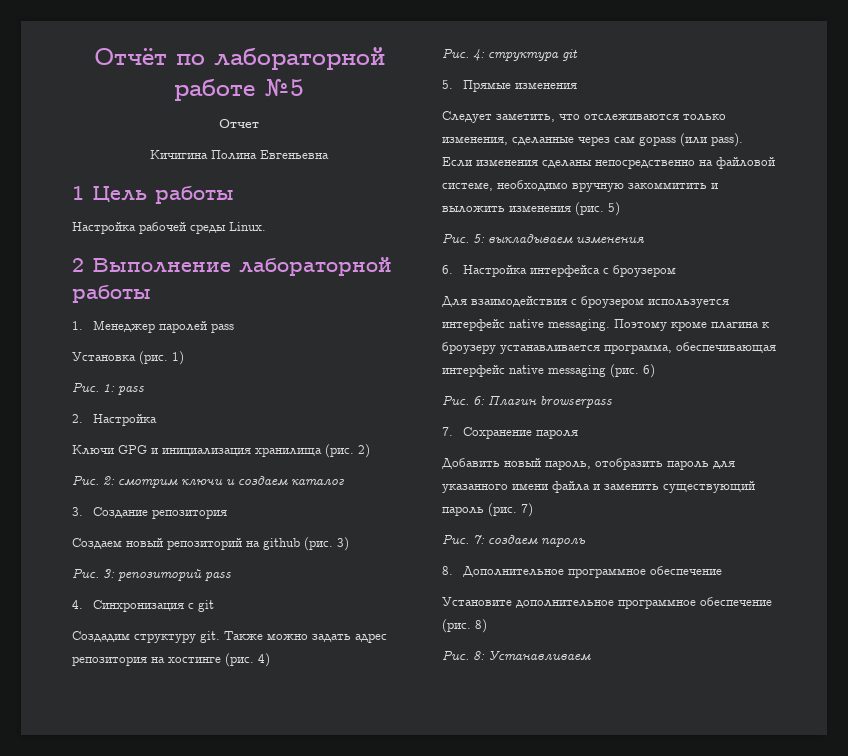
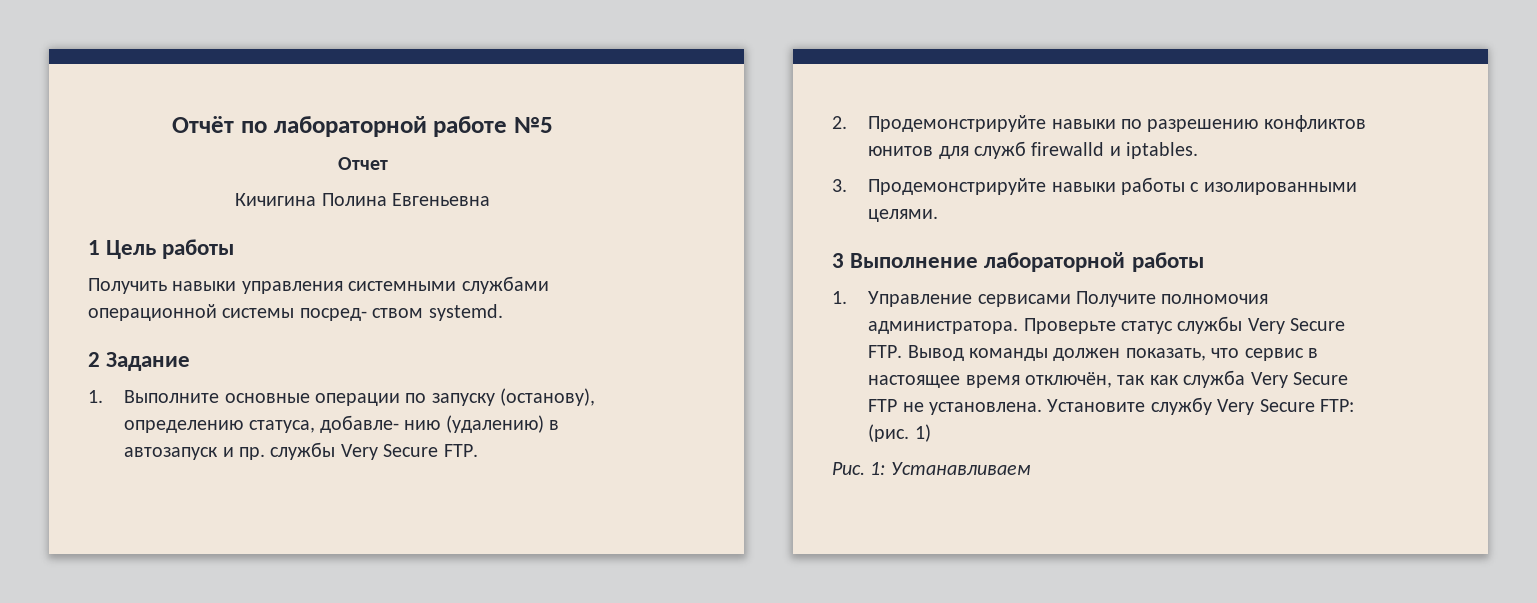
[72,222,266,234] [72,257,392,276] [72,285,151,303] [72,320,234,333] [72,351,184,365] [72,382,144,395] [72,414,157,426] [72,444,370,458] [72,475,344,488] [72,507,227,519] [72,537,349,551] [72,568,231,581] [72,600,214,612] [72,631,387,643] [72,653,270,667] [442,48,578,61] [442,80,577,92] [442,111,726,123] [442,133,743,147] [442,157,775,169] [442,180,718,192] [442,202,620,216] [442,233,645,244] [442,265,676,277] [442,296,729,308] [442,319,769,331] [442,342,776,354] [442,364,655,378] [442,395,612,408] [442,427,578,439] [442,458,735,470] [442,481,755,493] [442,503,533,517] [442,534,586,547] [442,566,722,578] [442,597,772,609] [442,619,487,633] [442,650,485,660] Настройка рабочей среды Linux. // 2 Выполнение лабораторной работы // 1. Менеджер паролей pass // Установка (рис. 1) // Рис. 1: pass // 2. Настройка // Ключи GPG и инициализация хранилища (рис. 2) // Рис. 2: смотрим ключи и создаем каталог // 3. Создание репозитория // Создаем новый репозиторий на github (рис. 3) // Рис. 3: репозиторий pass // 4. Синхронизация с git // Создадим структуру git. Также можно задать адрес репозитория на хостинге (рис. 4) // Рис. 4: структура git // 5. Прямые изменения // Следует заметить, что отслеживаются только изменения, сделанные через сам gopass (или pass). Если изменения сделаны непосредственно на файловой системе, необходимо вручную закоммитить и выложить изменения (рис. 5) // Рис. 5: выкладываем изменения // 6. Настройка интерфейса с броузером // Для взаимодействия с броузером используется интерфейс native messaging. Поэтому кроме плагина к броузеру устанавливается программа, обеспечивающая интерфейс native messaging (рис. 6) // Рис. 6: Плагин browserpass // 7. Сохранение пароля // Добавить новый пароль, отобразить пароль для указанного имени файла и заменить существующий пароль (рис. 7) // Рис. 7: создаем пароль // 8. Дополнительное программное обеспечение // Установите дополнительное программное обеспечение (рис. 8) // Рис. 8: -> [88,276,549,294] [88,304,503,321] [88,352,191,371] [88,388,596,406] [124,415,560,433] [124,442,478,460] [832,115,1366,132] [868,141,1199,159] [832,177,1357,195] [868,209,939,222] [832,252,1204,272] [832,291,1269,307] [868,316,1346,334] [868,345,1318,361] [868,370,1348,388] [868,397,1354,415] [868,424,931,442] [832,462,886,475] Получить навыки управления системными службами операционной системы посред- ством systemd. // 2 Задание // 1. Выполните основные операции по запуску (останову), определению статуса, добавле- нию (удалению) в автозапуск и пр. службы Very Secure FTP. // 2. Продемонстрируйте навыки по разрешению конфликтов юнитов для служб firewalld и iptables. // 3. Продемонстрируйте навыки работы с изолированными целями. // 3 Выполнение лабораторной работы // 1. Управление сервисами Получите полномочия администратора. Проверьте статус службы Very Secure FTP. Вывод команды должен показать, что сервис в настоящее время отключён, так как служба Very Secure FTP не установлена. Установите службу Very Secure FTP: (рис. 1) // Рис. 1:

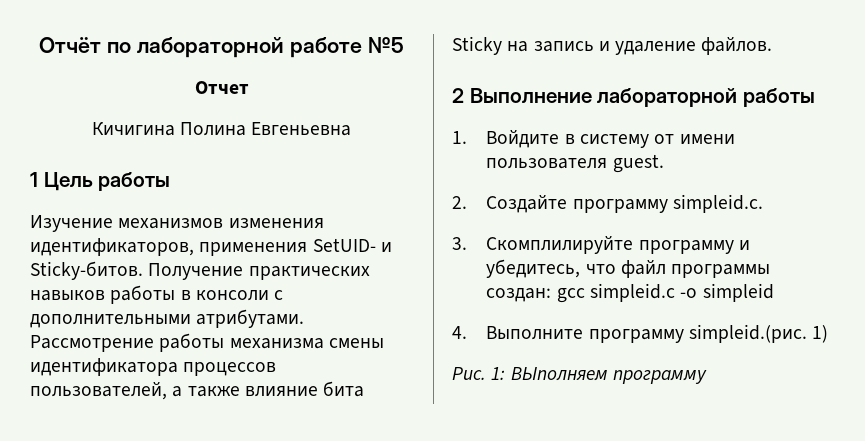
[88,276,549,294] [88,304,503,321] [88,352,191,371] [88,388,596,406] [124,415,560,433] [124,442,478,460] [832,115,1366,132] [868,141,1199,159] [832,177,1357,195] [868,209,939,222] [832,252,1204,272] [832,291,1269,307] [868,316,1346,334] [868,345,1318,361] [868,370,1348,388] [868,397,1354,415] [868,424,910,442] Получить навыки управления системными службами операционной системы посред- ством systemd. // 2 Задание // 1. Выполните основные операции по запуску (останову), определению статуса, добавле- нию (удалению) в автозапуск и пр. службы Very Secure FTP. // 2. Продемонстрируйте навыки по разрешению конфликтов юнитов для служб firewalld и iptables. // 3. Продемонстрируйте навыки работы с изолированными целями. // 3 Выполнение лабораторной работы // 1. Управление сервисами Получите полномочия администратора. Проверьте статус службы Very Secure FTP. Вывод команды должен показать, что сервис в настоящее время отключён, так как служба Very Secure FTP не установлена. Установите службу Very Secure FTP: (рис. -> [30,215,324,232] [30,238,392,256] [30,261,370,280] [30,285,284,304] [30,309,305,328] [30,333,384,352] [30,358,277,376] [30,381,365,400] [452,36,773,55] [452,88,815,107] [452,129,735,148] [486,154,664,173] [452,194,764,213] [452,235,751,254] [486,259,771,278] [486,283,774,303] [452,324,808,343] Изучение механизмов изменения идентификаторов, применения SetUID- и Sticky-битов. Получение практических навыков работы в консоли с дополнительными атрибутами. Рассмотрение работы механизма смены идентификатора процессов пользователей, а также влияние бита Sticky на запись и удаление файлов. // 2 Выполнение лабораторной работы // 1. Войдите в систему от имени пользователя guest. // 2. Создайте программу simpleid.c. // 3. Скомплилируйте программу и убедитесь, что файл программы создан: gcc simpleid.c -o simpleid // 4. Выполните программу simpleid.(рис.
[890,462,1031,475] Устанавливаем -> [510,367,707,384] ВЫполняем программу

